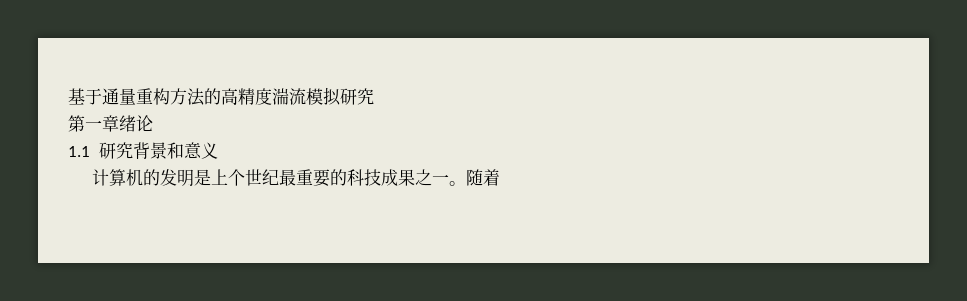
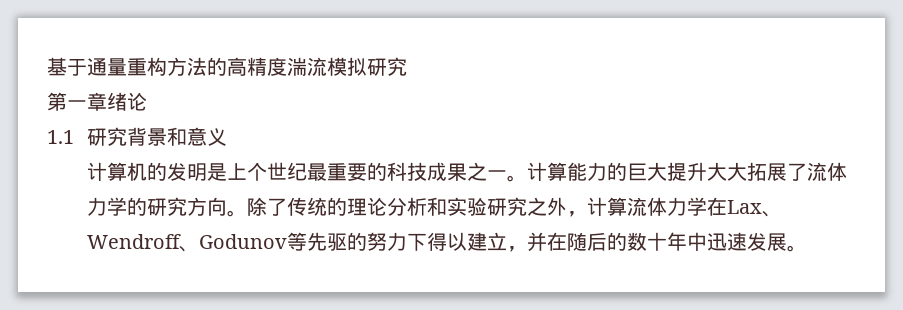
[465,169,500,186] 随着 -> [526,162,847,181] [86,197,782,217] [86,232,807,252] 计算能力的巨大提升大大拓展了流体力学的研究方向。除了传统的理论分析和实验研究之外，计算流体力学在Lax、Wendroff、Godunov等先驱的努力下得以建立，并在随后的数十年中迅速发展。

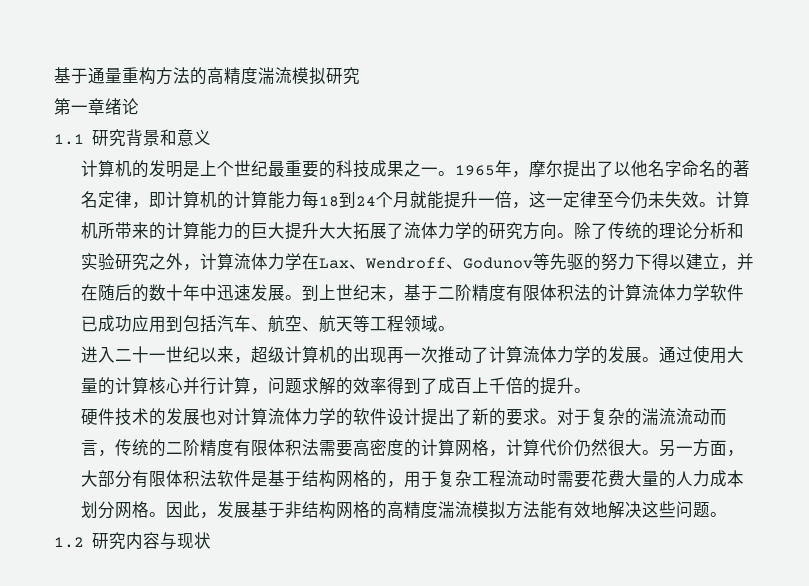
(527, 178) none -> [455,160,751,178] [81,191,751,209] [81,222,167,240] 1965年，摩尔提出了以他名字命名的著名定律，即计算机的计算能力每18到24个月就能提升一倍，这一定律至今仍未失效。计算机所带来的
(807, 248) none -> [302,284,745,302] [81,315,456,333] [81,346,745,364] [81,377,592,395] [81,408,728,426] [81,439,745,457] [81,470,745,488] [81,501,728,519] [54,532,212,550] 到上世纪末，基于二阶精度有限体积法的计算流体力学软件已成功应用到包括汽车、航空、航天等工程领域。 // 进入二十一世纪以来，超级计算机的出现再一次推动了计算流体力学的发展。通过使用大量的计算核心并行计算，问题求解的效率得到了成百上千倍的提升。 // 硬件技术的发展也对计算流体力学的软件设计提出了新的要求。对于复杂的湍流流动而言，传统的二阶精度有限体积法需要高密度的计算网格，计算代价仍然很大。另一方面，大部分有限体积法软件是基于结构网格的，用于复杂工程流动时需要花费大量的人力成本划分网格。因此，发展基于非结构网格的高精度湍流模拟方法能有效地解决这些问题。 // 1.2研究内容与现状

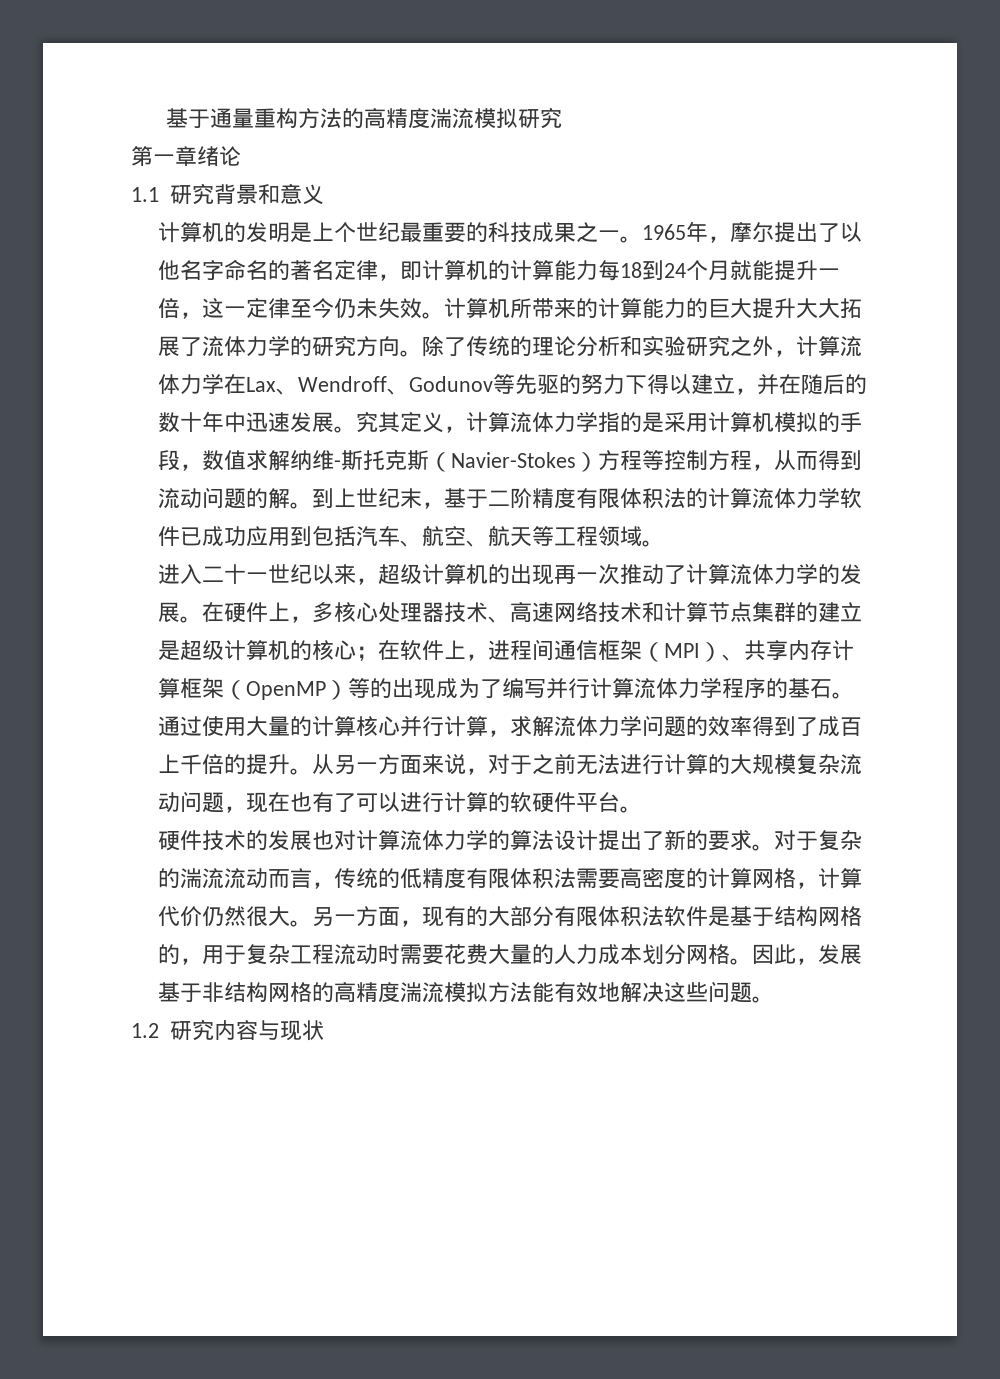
(303, 297) none -> [355,411,862,433] [157,450,862,472] [157,487,312,509] 究其定义，计算流体力学指的是采用计算机模拟的手段，数值求解纳维-斯托克斯（Navier-Stokes）方程等控制方程，从而得到流动问题的解。
(660, 359) none -> [201,602,862,623] [157,639,854,662] [157,678,854,700] 在硬件上，多核心处理器技术、高速网络技术和计算节点集群的建立是超级计算机的核心；在软件上，进程间通信框架（MPI）、共享内存计算框架（OpenMP）等的出现成为了编写并行计算流体力学程序的基石。
[268,377,337,395] 问题求解 -> [509,715,686,737] 求解流体力学问题
(592, 390) none -> [311,753,862,775] [157,791,642,813] 从另一方面来说，对于之前无法进行计算的大规模复杂流动问题，现在也有了可以进行计算的软硬件平台。
[353,408,388,425] 软件 -> [509,830,554,850] 算法
[166,439,201,456] 二阶 -> [399,868,422,889] 低
(745, 453) none -> [421,906,488,927] 现有的

